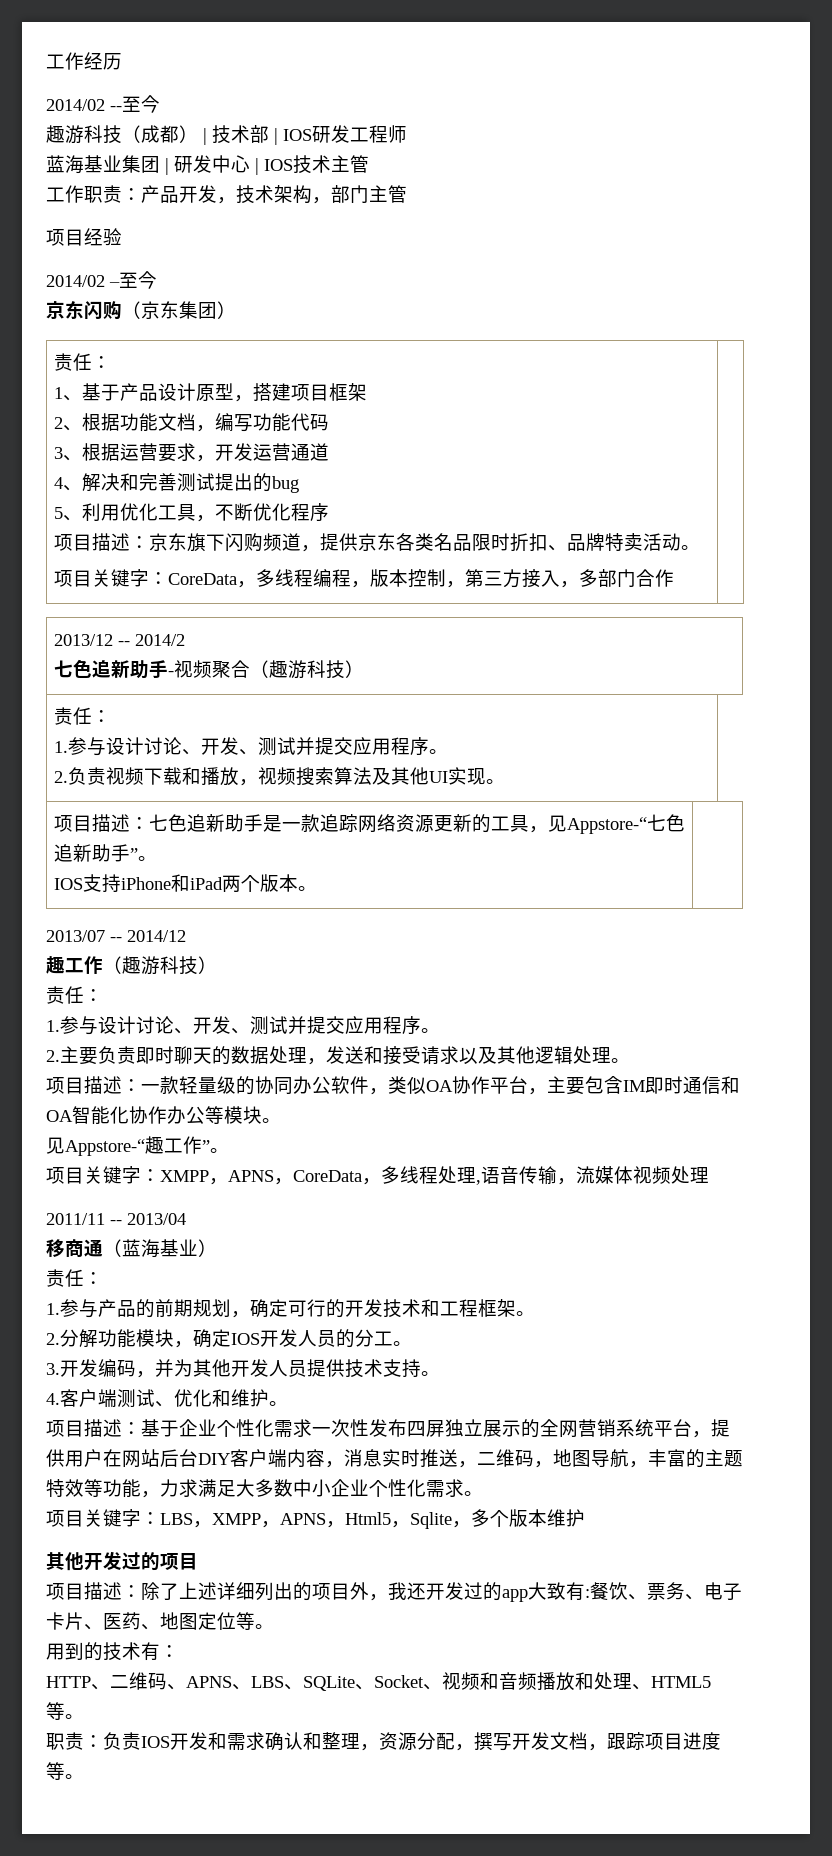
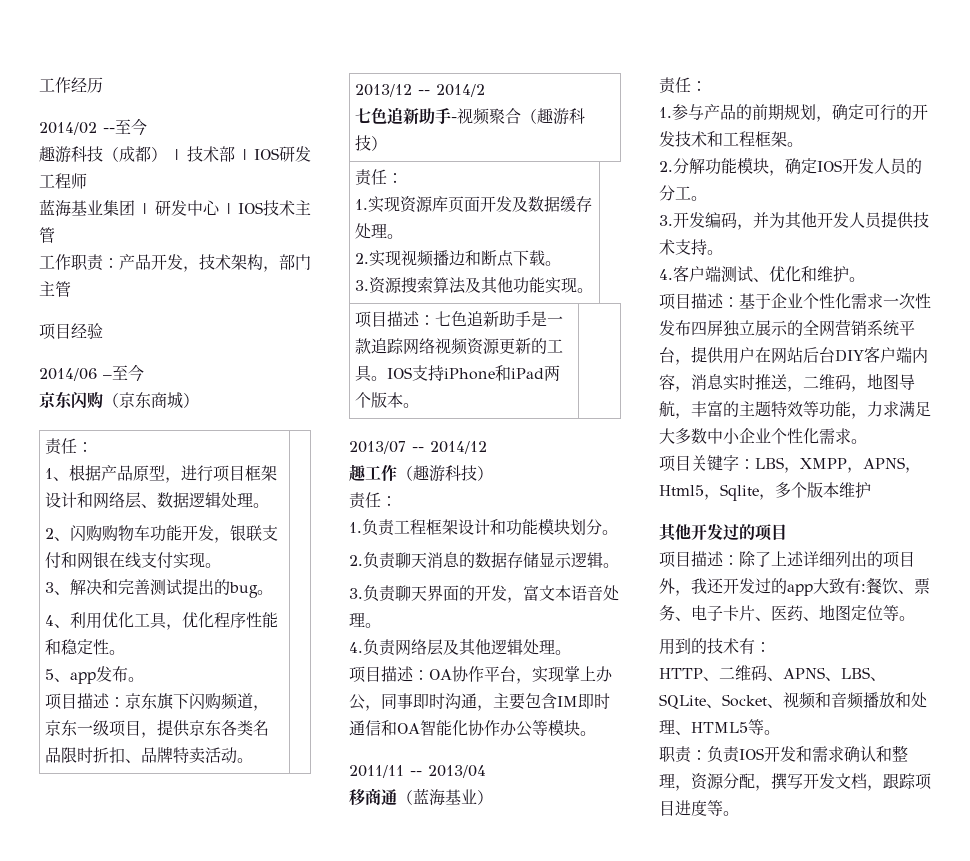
[46,275,105,287] 2014/02 -> [39,368,97,381] 2014/06
[179,301,217,319] 集团 -> [151,392,183,409] 商城
[81,383,367,402] [53,413,329,432] [53,443,329,462] [53,477,63,489] 基于产品设计原型，搭建项目框架 // 2、根据功能文档，编写功能代码 // 3、根据运营要求，开发运营通道 // 4 -> [69,464,278,483] [45,492,270,509] [45,525,279,543] [45,552,222,569] [45,582,55,593] 根据产品原型，进行项目框架设计和网络层、数据逻辑处理。 // 2、闪购购物车功能开发，银联支付和网银在线支付实现。 // 3
[53,507,63,519] // 5 -> [257,590,274,595] [45,615,55,626] 。 // 4
[214,503,253,521] 不断 -> (183, 627) none
(329, 512) none -> [246,612,279,628] [45,639,126,655] [45,666,145,684] 性能和稳定性。 // 5、app发布。
(320, 548) none -> [45,720,158,738] 京东一级项目，
[53,569,674,588] // 项目关键字：CoreData，多线程编程，版本控制，第三方接入，多部门合作 -> (254, 760) none
[67,737,448,756] [53,767,296,786] 参与设计讨论、开发、测试并提交应用程序。 // 2.负责视频下载和播放，视频 -> [368,196,593,213] [355,223,404,239] [355,250,562,267] [355,277,403,294] 实现资源库页面开发及数据缓存处理。 // 2.实现视频播边和断点下载。 // 3.资源
[428,771,448,783] UI -> [513,277,546,294] 功能
(396, 823) none -> [435,338,469,355] 视频
[528,814,685,834] [53,844,157,862] ，见Appstore-“七色追新助手”。 // -> [371,376,388,381] 。
[60,1016,440,1035] [46,1046,478,1065] 参与设计讨论、开发、测试并提交应用程序。 // 2.主要负责即时聊天的数据处理，发送和接受请求以 -> [362,518,618,536] [349,552,619,569] [349,585,619,603] [349,612,381,628] [349,639,443,656] 负责工程框架设计和功能模块划分。 // 2.负责聊天消息的数据存储显示逻辑。 // 3.负责聊天界面的开发，富文本语音处理。 // 4.负责网络层
[141,1076,528,1095] 一款轻量级的协同办公软件，类似OA协作平台 -> [429,665,613,684] [349,693,477,711] OA协作平台，实现掌上办公，同事即时沟通
[46,1136,229,1156] [46,1166,709,1185] // 见Appstore-“趣工作”。 // 项目关键字：XMPP，APNS，CoreData，多线程处理,语音传输，流媒体视频处理 -> (596, 733) none

